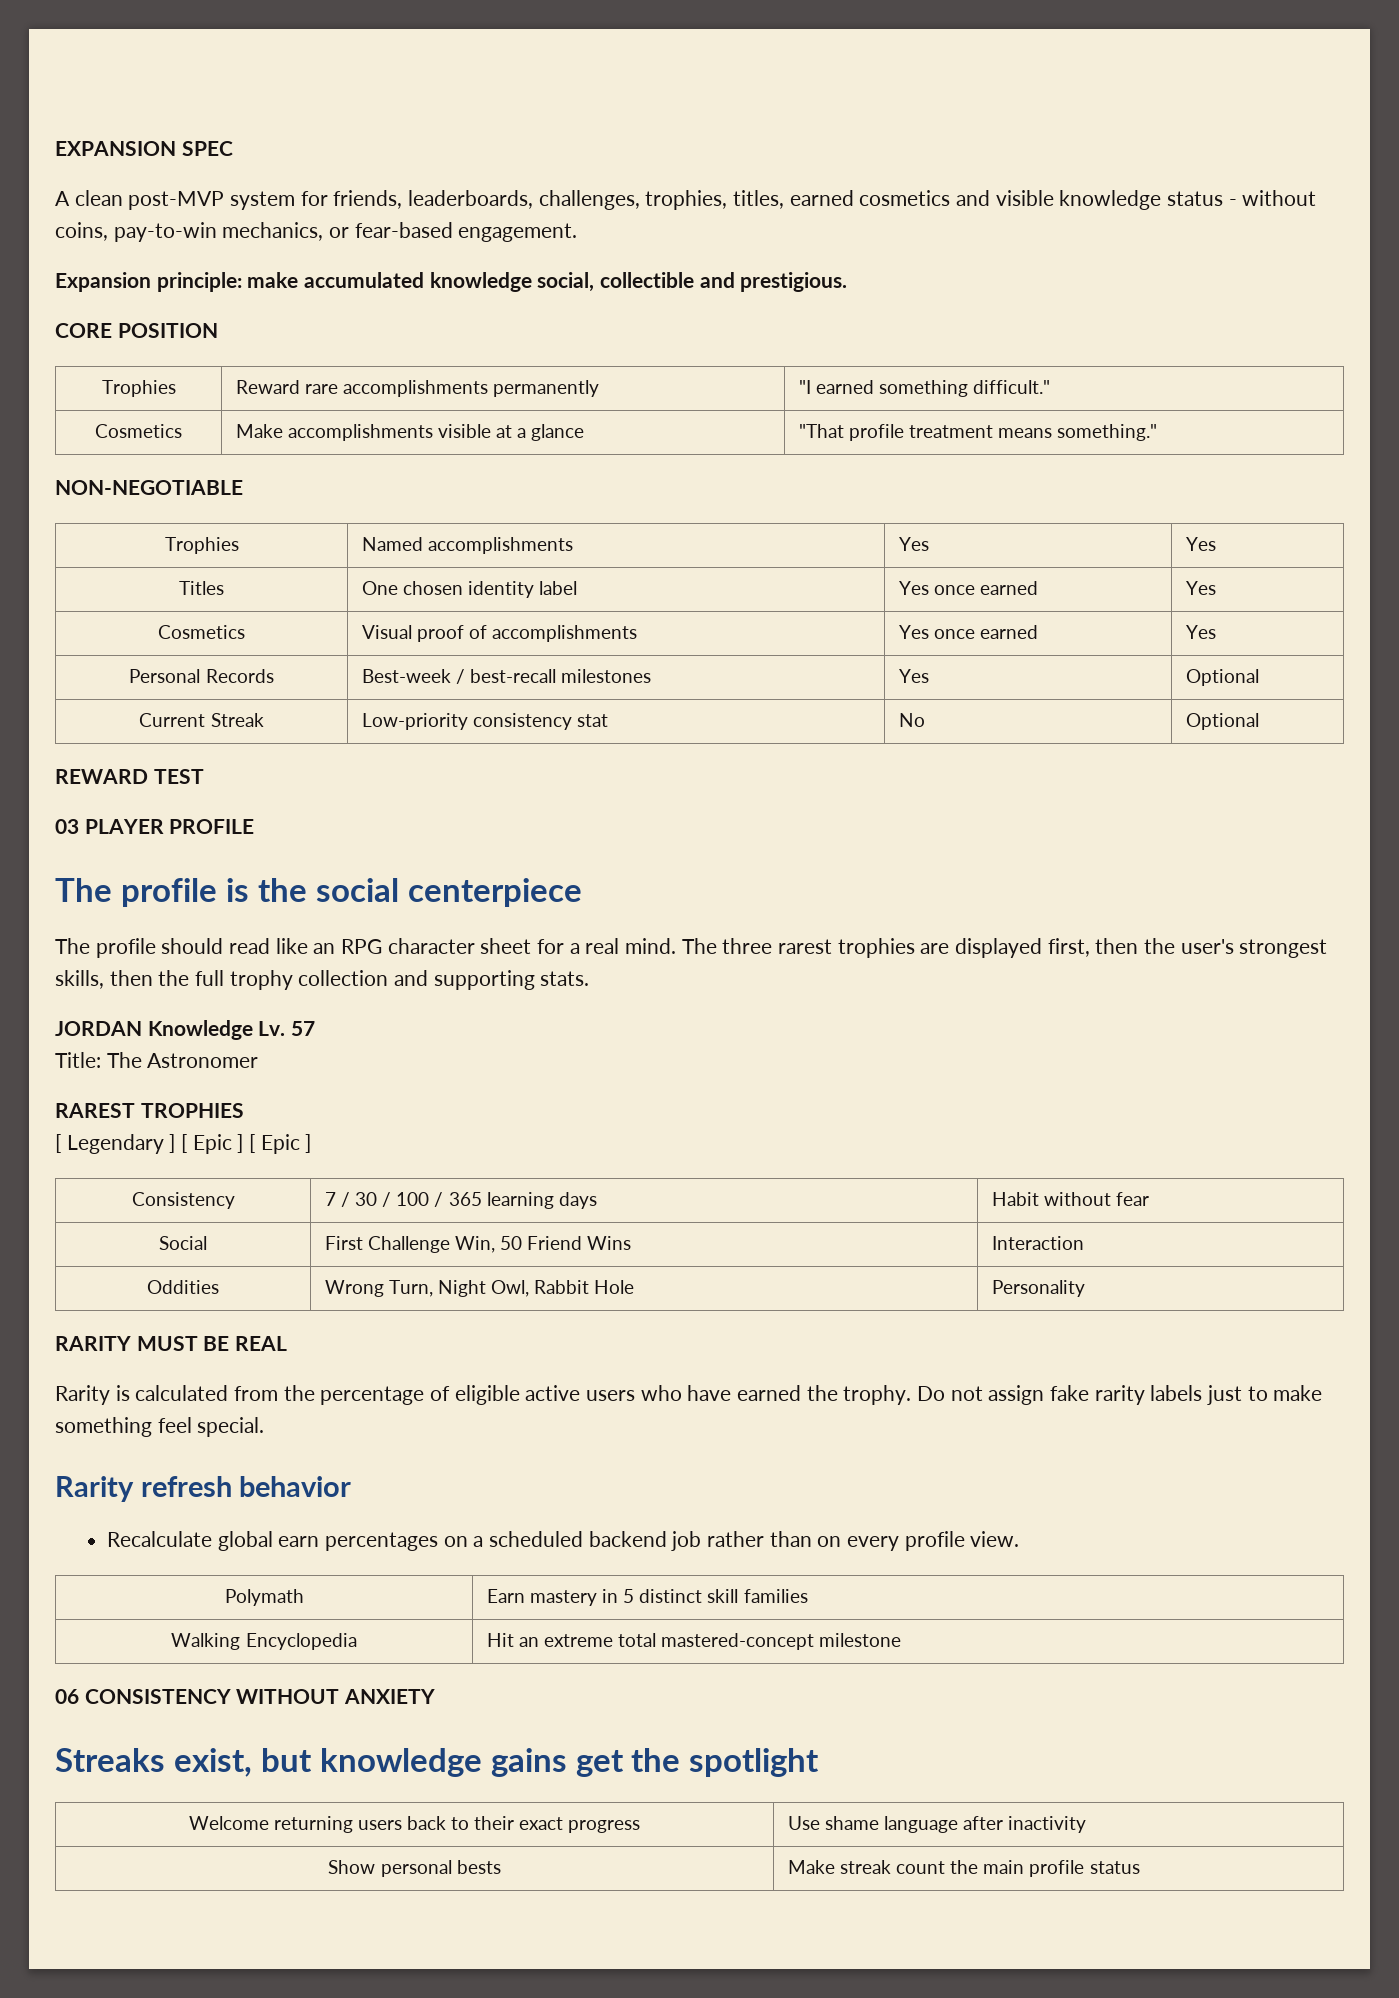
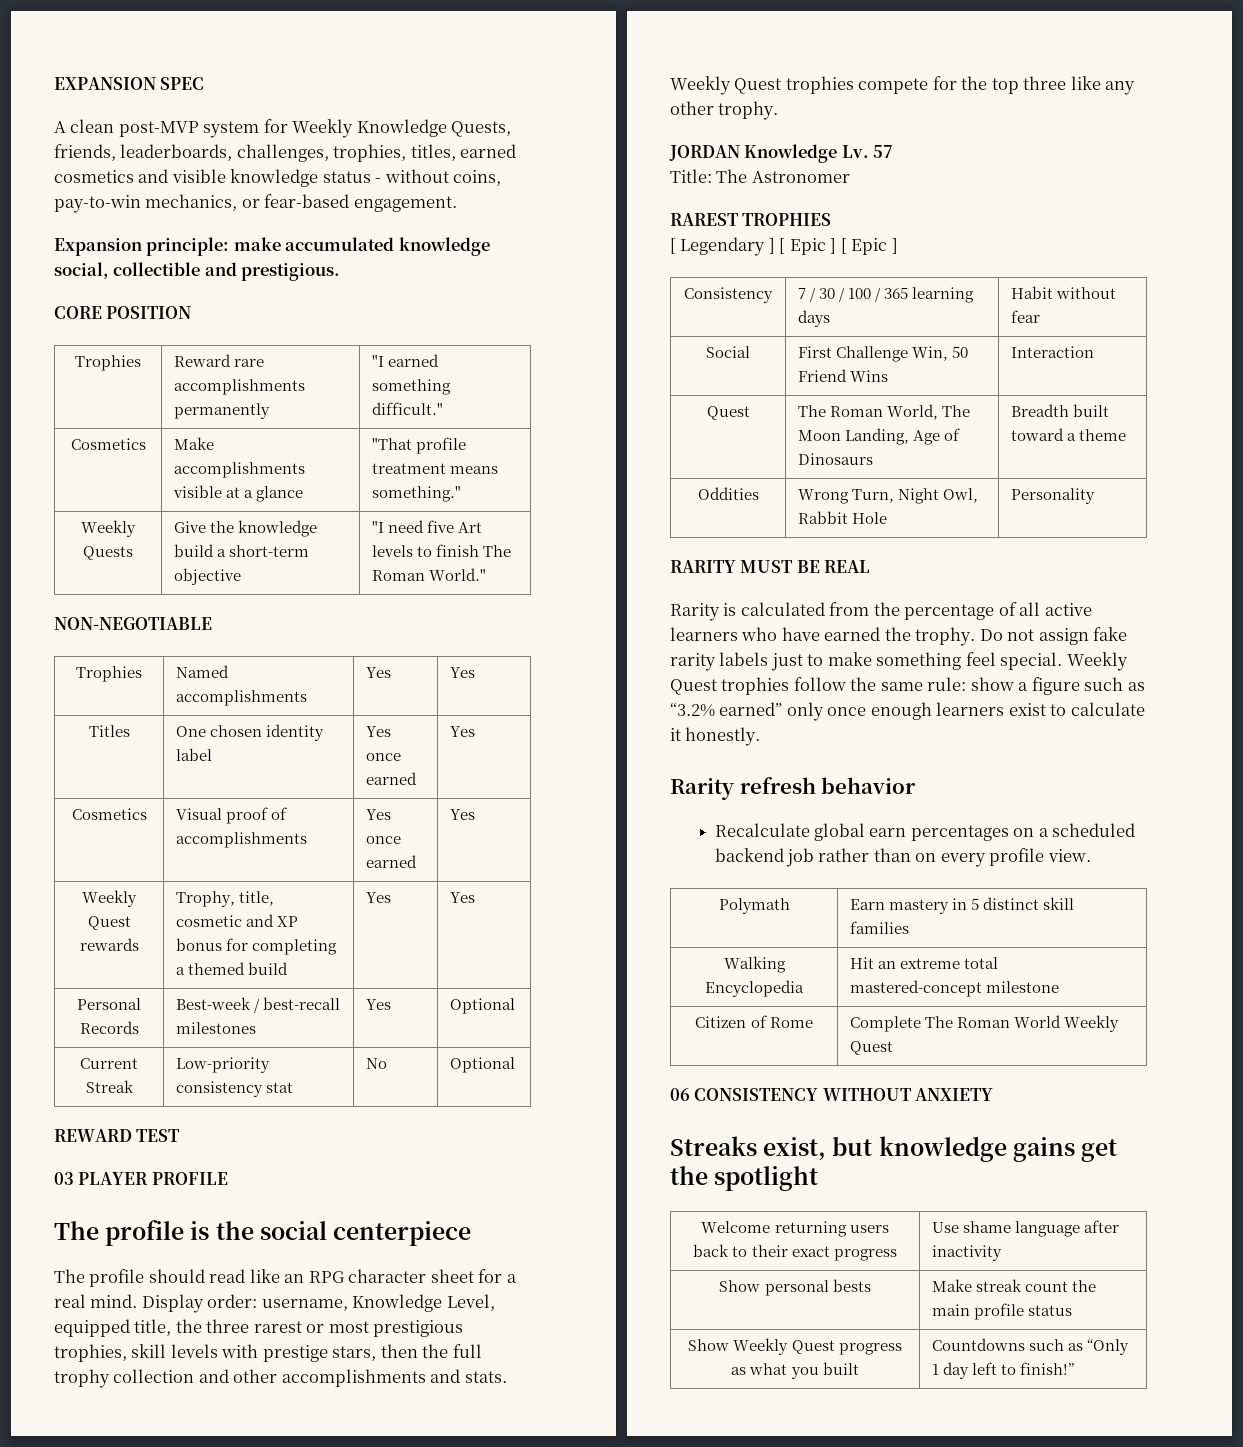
(328, 198) none -> [292,119,512,138] Weekly Knowledge Quests,
(1158, 432) none -> [81,520,136,537] [83,546,133,560] [174,520,318,537] [174,544,310,557] [174,568,242,585] [372,520,483,533] [372,544,512,557] [372,568,487,581] // Weekly Quests | Give the knowledge build a short-term objective | "I need five Art levels to finish The Roman World."
(1216, 632) none -> [82,890,137,907] [87,916,131,930] [79,938,139,951] [176,891,275,907] [176,914,299,927] [176,938,338,955] [176,962,289,975] [366,892,392,903] [450,892,476,903] // Weekly Quest rewards | Trophy, title, cosmetic and XP bonus for completing a themed build | Yes | Yes
[681,938,1328,958] [55,970,104,989] The three rarest trophies are displayed first, then the user's strongest skills, -> [141,1294,495,1313] [54,1319,464,1337] [54,1344,377,1362] Display order: username, Knowledge Level, equipped title, the three rarest or most prestigious trophies, skill levels with prestige stars,
[433,970,590,990] supporting stats. -> [233,1369,507,1387] [670,76,1136,95] [670,101,779,120] other accomplishments and stats. Weekly Quest trophies compete for the top three like any other trophy.
(1084, 1243) none -> [706,406,750,420] [798,404,971,420] [798,428,961,445] [798,453,874,465] [1011,404,1110,417] [1011,428,1127,441] // Quest | The Roman World, The Moon Landing, Age of Dinosaurs | Breadth built toward a theme
[454,1385,636,1405] eligible active users -> [1019,602,1092,616] [670,627,738,641] all active learners
(265, 1427) none -> [1066,652,1128,671] [670,677,1145,695] [670,702,1145,721] [670,727,761,746] Weekly Quest trophies follow the same rule: show a figure such as “3.2% earned” only once enough learners exist to calculate it honestly.
(902, 1640) none -> [695,1015,813,1028] [850,1015,1120,1032] [850,1041,894,1055] // Citizen of Rome | Complete The Roman World Weekly Quest
(1140, 1867) none -> [688,1338,902,1355] [731,1362,859,1379] [932,1338,1130,1355] [932,1362,1075,1379] // Show Weekly Quest progress as what you built | Countdowns such as “Only 1 day left to finish!”

